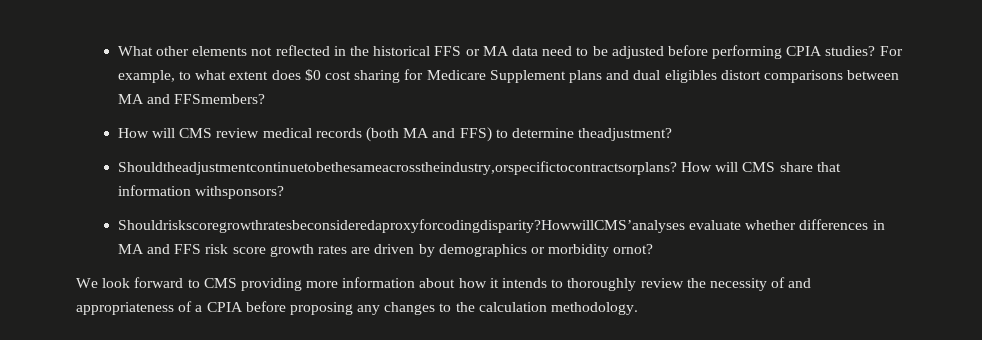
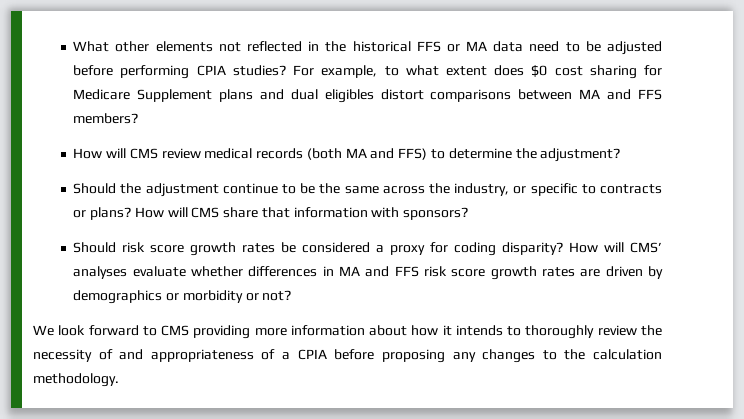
[174,94,266,104] FFSmembers? -> [638,89,662,100] [73,113,139,124] FFS members?
[578,128,673,141] [117,161,677,175] theadjustment? // Shouldtheadjustmentcontinuetobethesameacrosstheindustry,orspecifictocontractsorplans? -> [515,148,621,162] [73,183,662,197] [73,207,132,220] the adjustment? // Should the adjustment continue to be the same across the industry, or specific to contracts or plans?
[195,186,285,199] [117,219,685,233] withsponsors? // Shouldriskscoregrowthratesbeconsideredaproxyforcodingdisparity?HowwillCMS’analyses -> [371,207,469,220] [73,242,662,256] [73,266,128,279] with sponsors? // Should risk score growth rates be considered a proxy for coding disparity? How will CMS’ analyses
[613,244,654,254] ornot? -> [245,290,292,301] or not?

